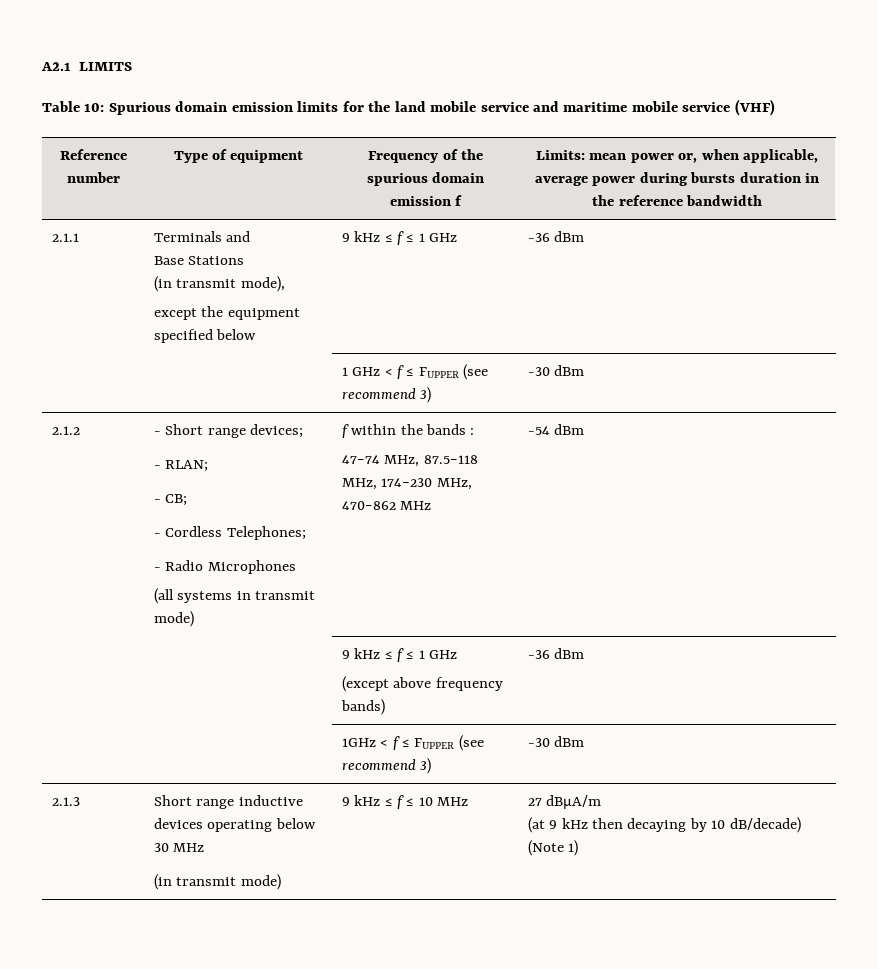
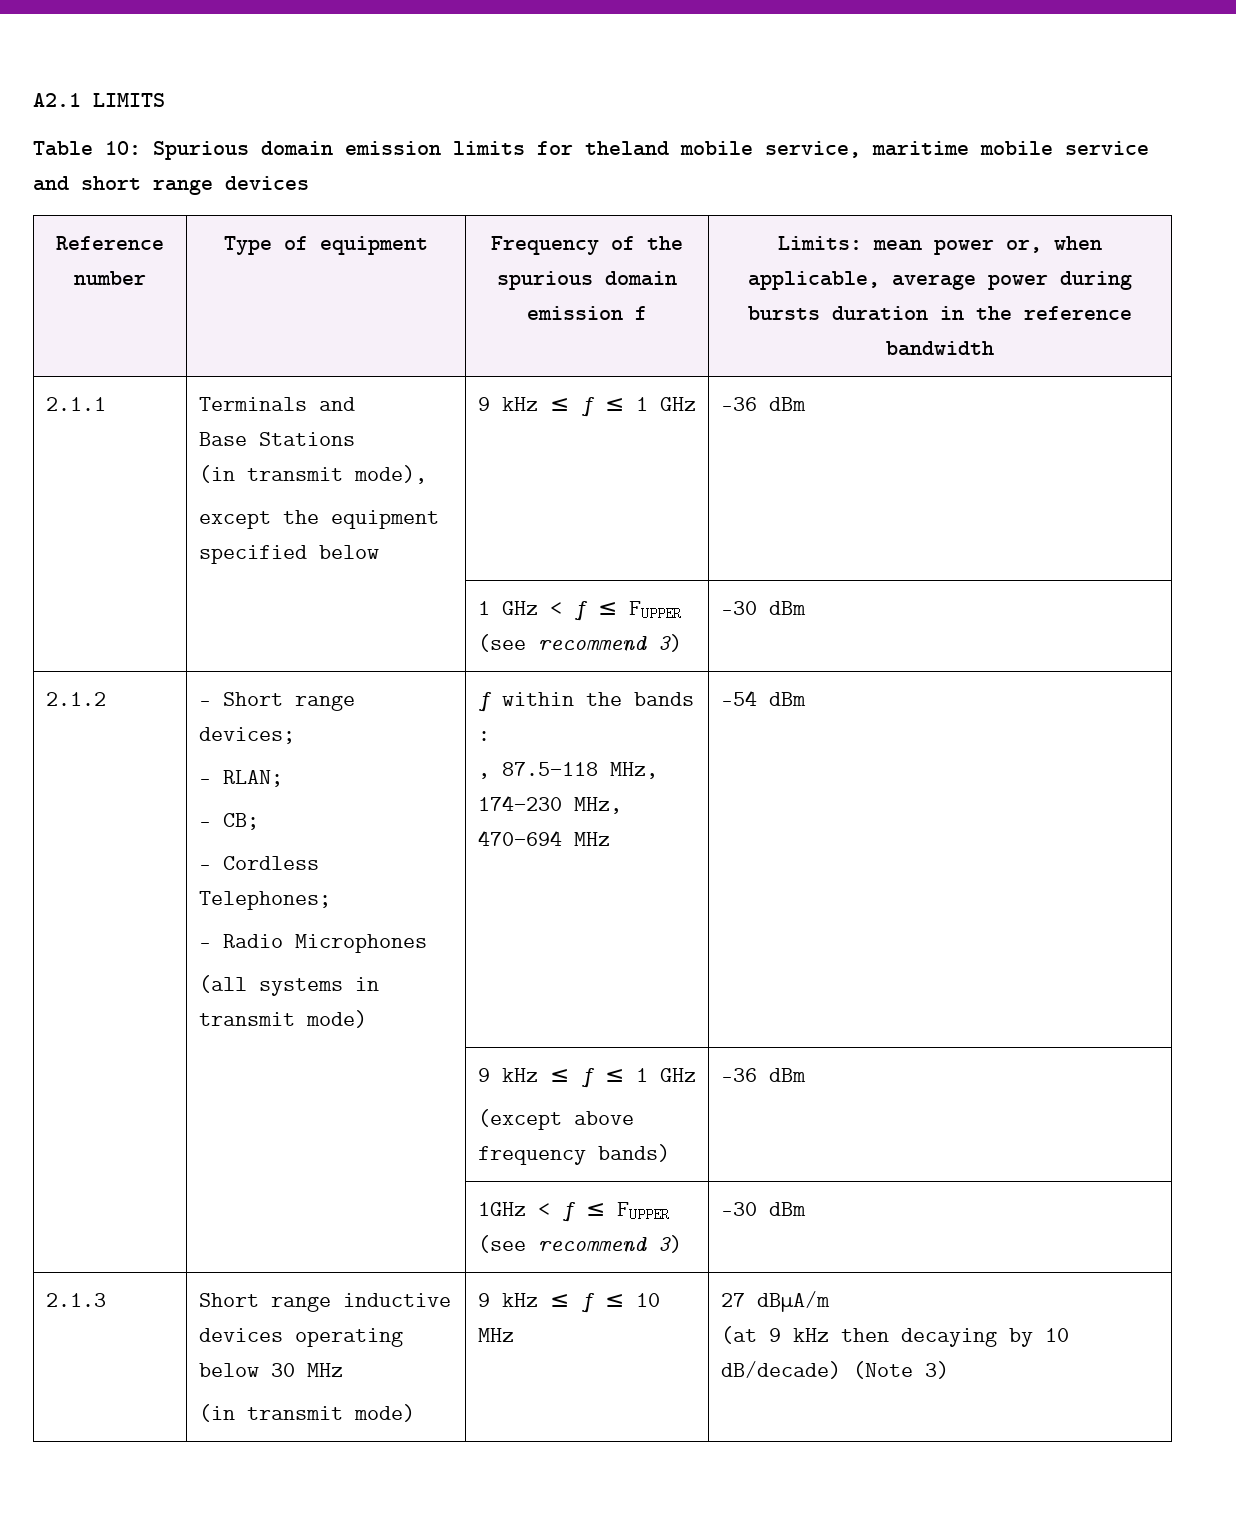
[368,99,775,116] the land mobile service and maritime mobile service (VHF) -> [585,141,1149,158] [33,176,309,195] theland mobile service, maritime mobile service and short range devices
[341,455,420,467] 47−74 MHz, -> [477,773,490,779] ,
[341,501,396,510] 470−862 -> [477,830,562,846] 470−694
[568,840,579,856] 1) -> [924,1361,949,1379] 3)

